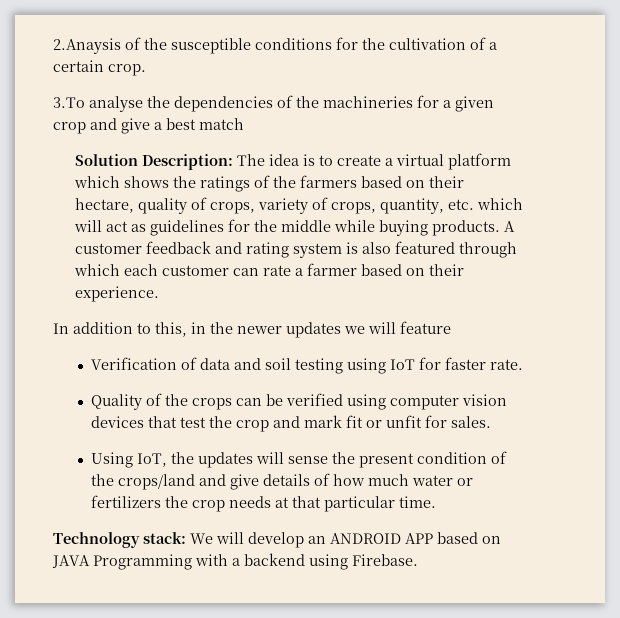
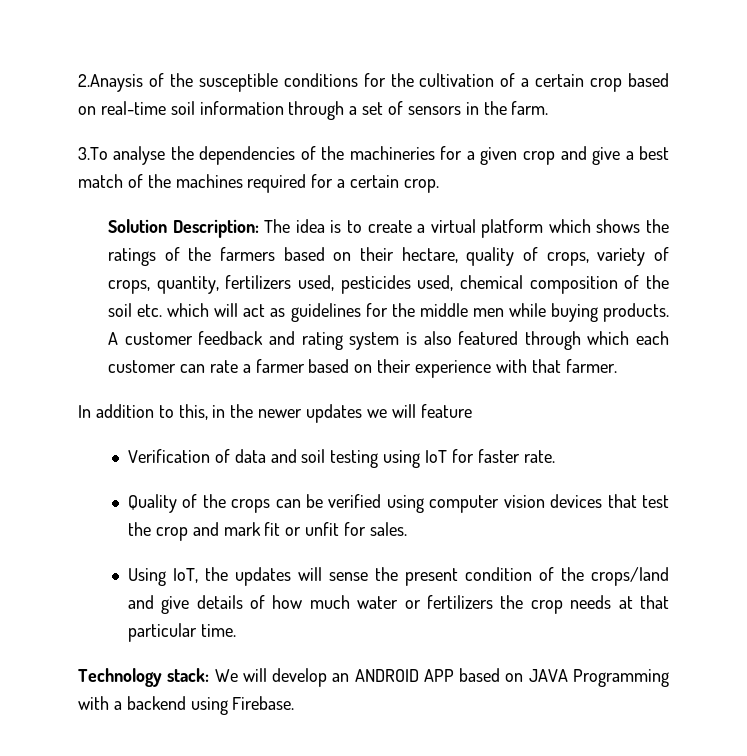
[108,64,146,76] crop. -> [590,73,670,92] [78,101,549,120] crop based on real-time soil information through a set of sensors in the farm.
(244, 124) none -> [127,174,439,193] of the machines required for a certain crop.
(445, 206) none -> [225,275,669,294] [108,303,133,317] fertilizers used, pesticides used, chemical composition of the soil
(332, 226) none -> [472,308,504,317] men
[75,286,160,302] experience. -> [414,359,617,378] experience with that farmer.

